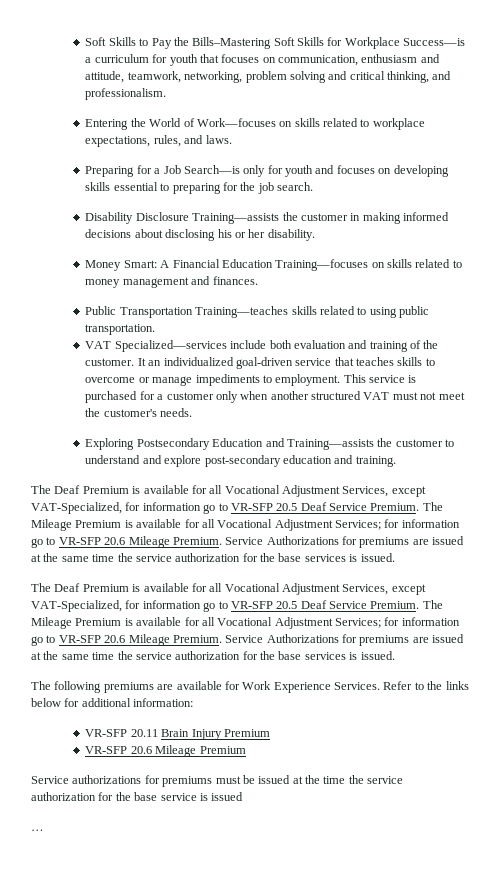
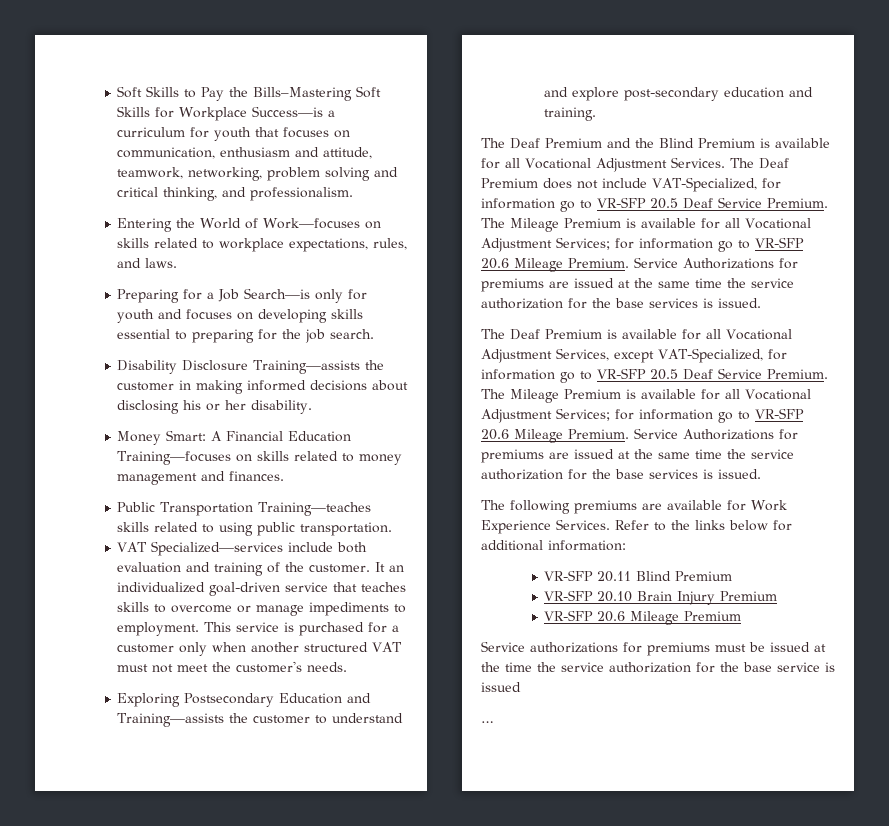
[132,485,426,497] is available for all Vocational Adjustment Services, except -> [607,138,830,148] [481,157,789,172] [481,178,647,189] and the Blind Premium is available for all Vocational Adjustment Services. The Deaf Premium does not include
(158, 733) none -> [636,571,733,581] [544,590,633,602] Blind Premium // VR-SFP 20.10

